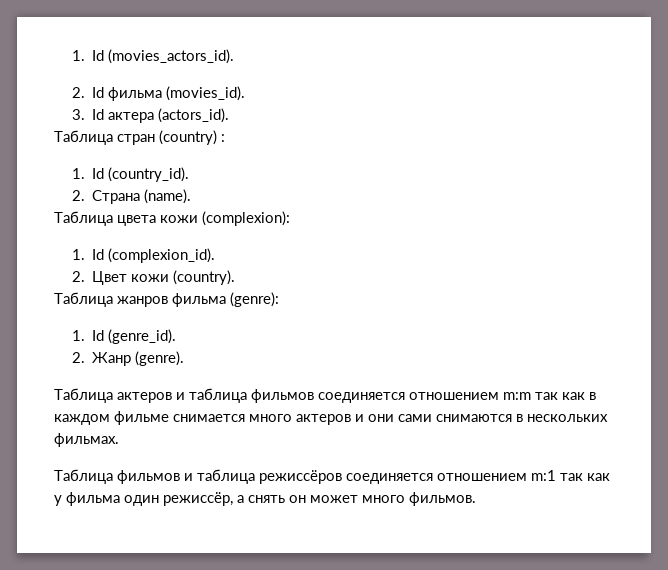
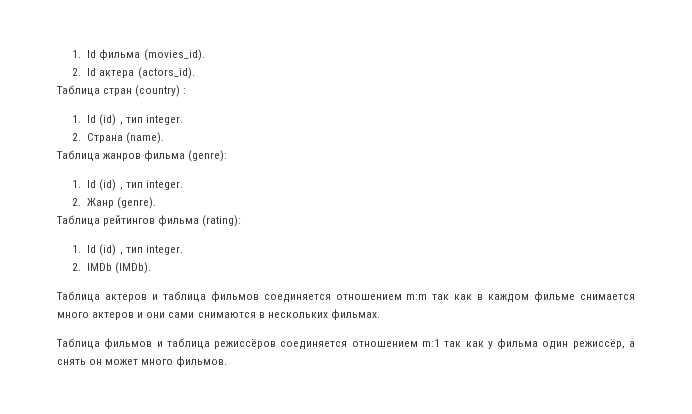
[71,49,234,64] [71,87,104,98] 1. Id (movies_actors_id). // 2. Id -> [72,50,97,58] 1. Id
[71,109,85,120] 3. -> [72,68,82,76] 2.
[107,167,189,182] (country_id). -> [99,114,183,126] (id) , тип integer.
[54,211,290,226] [71,248,215,263] [71,270,235,285] // Таблица цвета кожи (complexion): // 1. Id (complexion_id). // 2. Цвет кожи (country). -> (165, 138) none
[107,329,176,344] (genre_id). -> [99,179,183,191] (id) , тип integer.
(184, 358) none -> [56,215,242,227] [72,244,183,256] [72,262,152,274] // Таблица рейтингов фильма (rating): // 1. Id (id) , тип integer. // 2. IMDb (IMDb).

